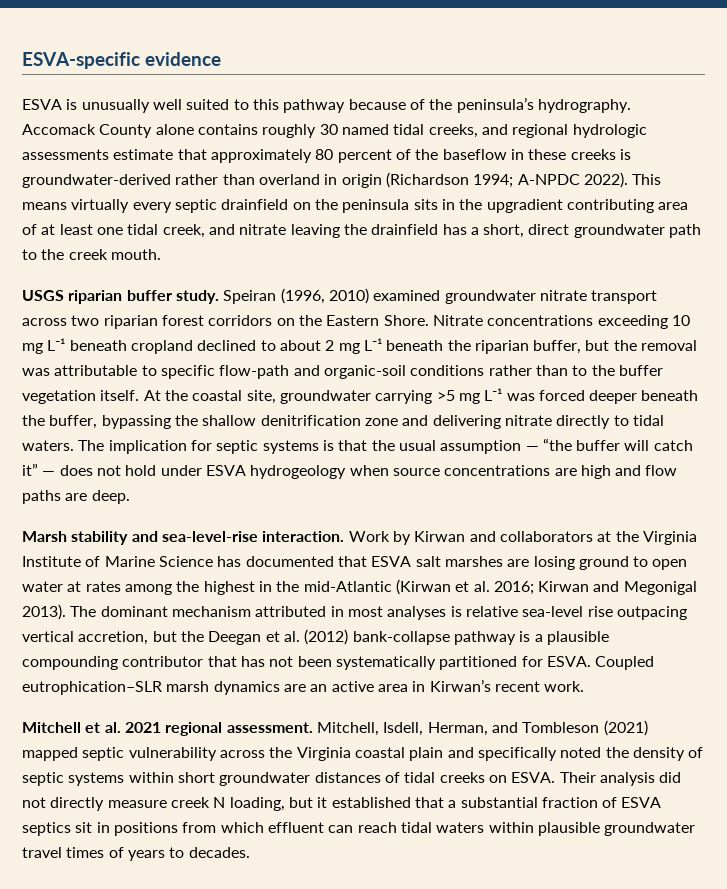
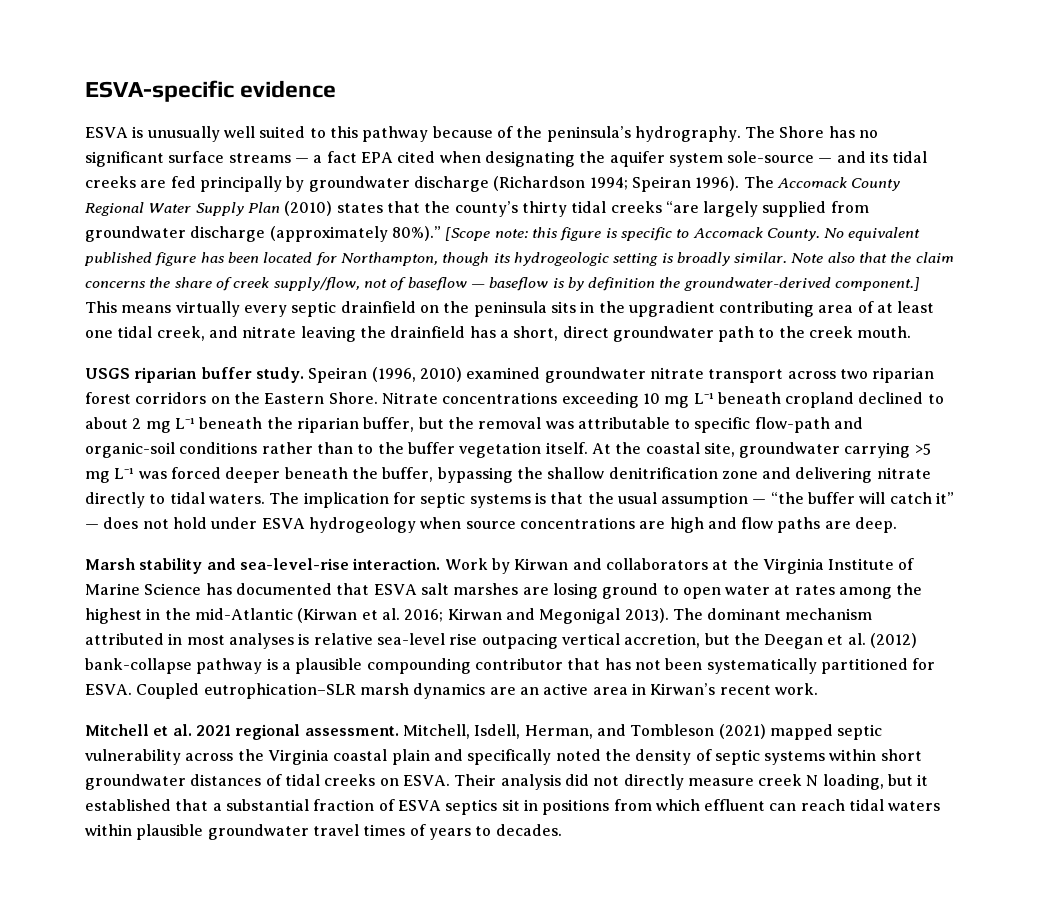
[22,124,647,138] [22,149,631,163] [22,172,628,188] Accomack County alone contains roughly 30 named tidal creeks, and regional hydrologic assessments estimate that approximately 80 percent of the baseflow in these creeks is groundwater-derived rather than overland in origin (Richardson 1994; A-NPDC 2022). -> [745,126,879,138] [85,151,928,167] [85,176,901,192] [85,201,869,217] [85,226,921,242] [84,252,954,266] [85,277,921,291] The Shore has no significant surface streams — a fact EPA cited when designating the aquifer system sole-source — and its tidal creeks are fed principally by groundwater discharge (Richardson 1994; Speiran 1996). The Accomack County Regional Water Supply Plan (2010) states that the county’s thirty tidal creeks “are largely supplied from groundwater discharge (approximately 80%).” [Scope note: this figure is specific to Accomack County. No equivalent published figure has been located for Northampton, though its hydrogeologic setting is broadly similar. Note also that the claim concerns the share of creek supply/flow, not of baseflow — baseflow is by definition the groundwater-derived component.]

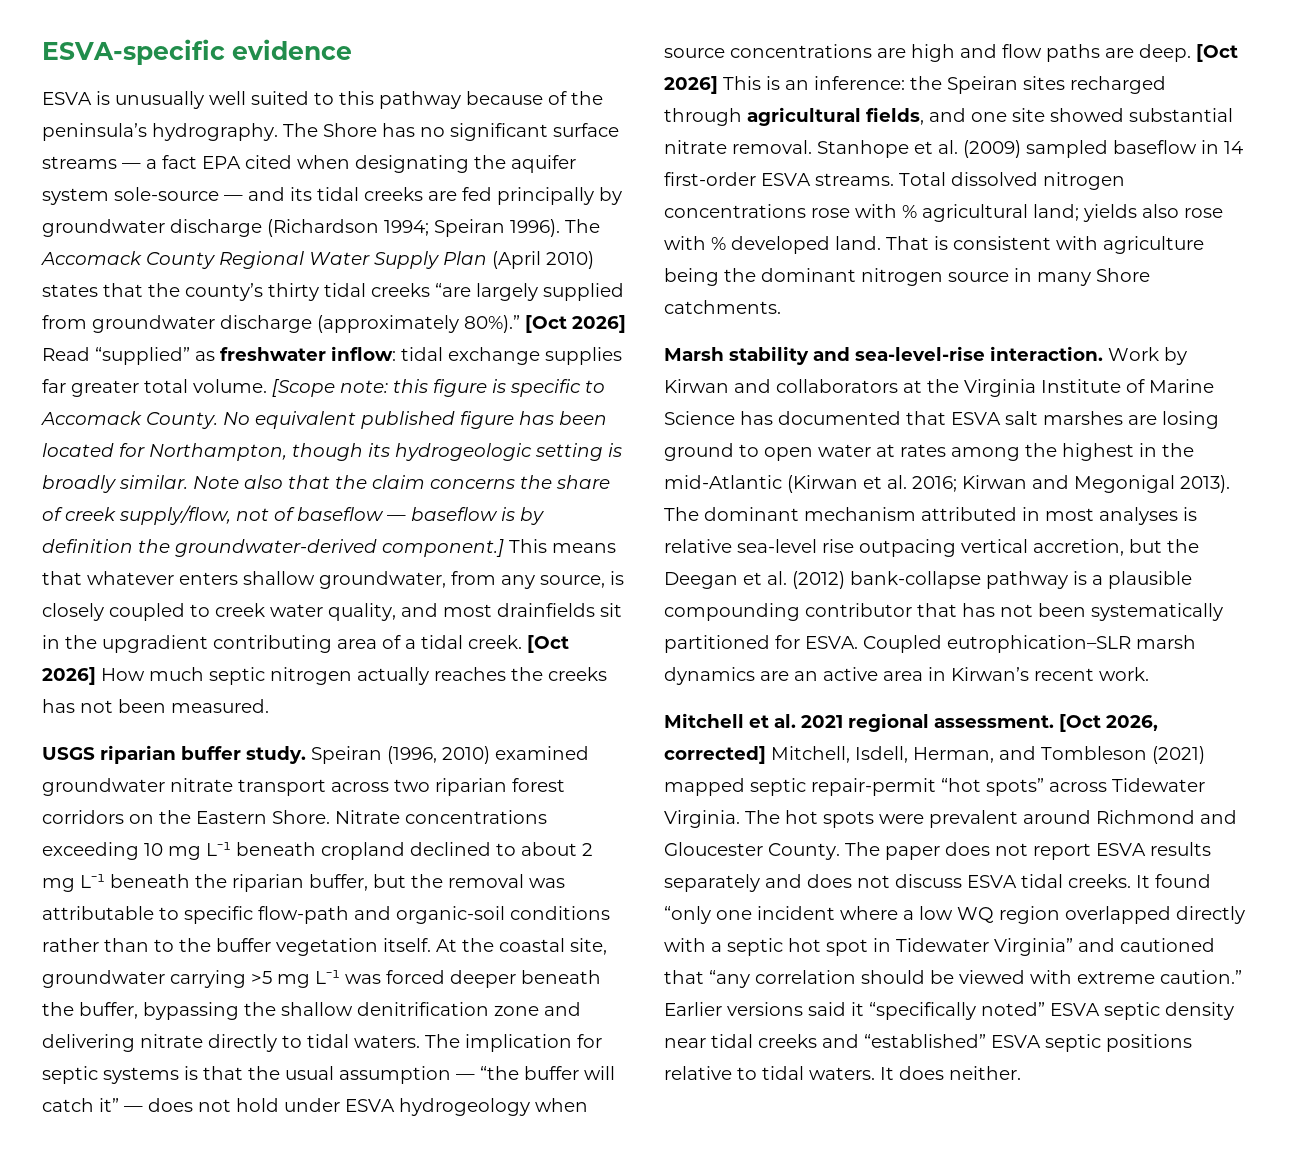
[284,201,333,216] (2010) -> [492,251,594,269] (April 2010)
(441, 233) none -> [525,315,626,333] [42,346,622,365] [42,379,267,397] [Oct 2026] Read “supplied” as freshwater inflow: tidal exchange supplies far greater total volume.
[175,301,576,317] virtually every septic drainfield on the peninsula sits -> [42,571,624,589] [42,603,622,621] that whatever enters shallow groundwater, from any source, is closely coupled to creek water quality, and most drainfields sit
[877,301,935,313] [85,326,912,342] at least one tidal creek, and nitrate leaving the drainfield has a short, direct groundwater path to the creek mouth. -> [405,635,569,653] [42,667,607,685] [42,699,269,713] a tidal creek. [Oct 2026] How much septic nitrogen actually reaches the creeks has not been measured.
(898, 525) none -> [1196,44,1238,62] [664,76,1166,94] [664,107,1233,126] [664,140,1243,158] [664,172,1125,190] [664,204,1223,222] [664,236,1204,254] [664,268,1150,286] [664,300,781,314] [Oct 2026] This is an inference: the Speiran sites recharged through agricultural fields, and one site showed substantial nitrate removal. Stanhope et al. (2009) sampled baseflow in 14 first-order ESVA streams. Total dissolved nitrogen concentrations rose with % agricultural land; yields also rose with % developed land. That is consistent with agriculture being the dominant nitrogen source in many Shore catchments.
(399, 731) none -> [1059,714,1158,732] [664,746,766,764] [Oct 2026, corrected]
[85,749,922,765] [85,774,929,790] [85,799,941,815] [85,824,562,840] vulnerability across the Virginia coastal plain and specifically noted the density of septic systems within short groundwater distances of tidal creeks on ESVA. Their analysis did not directly measure creek N loading, but it established that a substantial fraction of ESVA septics sit in positions from which effluent can reach tidal waters within plausible groundwater travel times of years to decades. -> [811,778,1205,796] [664,810,1237,828] [664,842,1211,860] [664,874,1211,892] [664,906,1245,924] [664,938,1215,956] [664,970,1242,988] [664,1002,1234,1020] [664,1034,1192,1052] [664,1066,1021,1080] repair-permit “hot spots” across Tidewater Virginia. The hot spots were prevalent around Richmond and Gloucester County. The paper does not report ESVA results separately and does not discuss ESVA tidal creeks. It found “only one incident where a low WQ region overlapped directly with a septic hot spot in Tidewater Virginia” and cautioned that “any correlation should be viewed with extreme caution.” Earlier versions said it “specifically noted” ESVA septic density near tidal creeks and “established” ESVA septic positions relative to tidal waters. It does neither.

